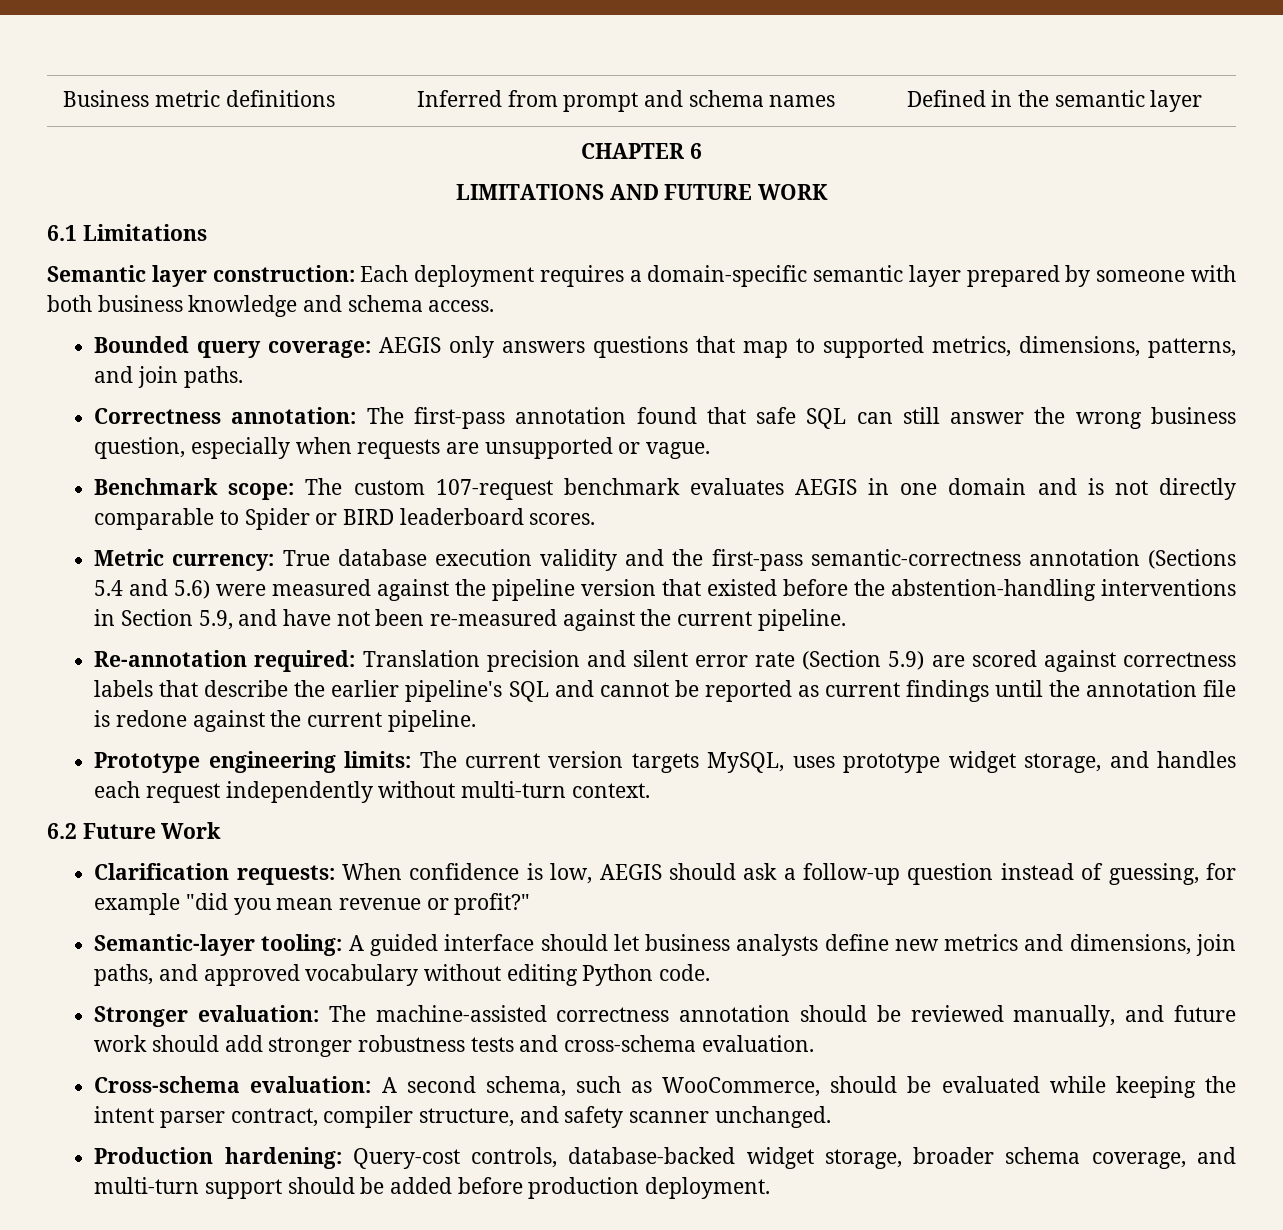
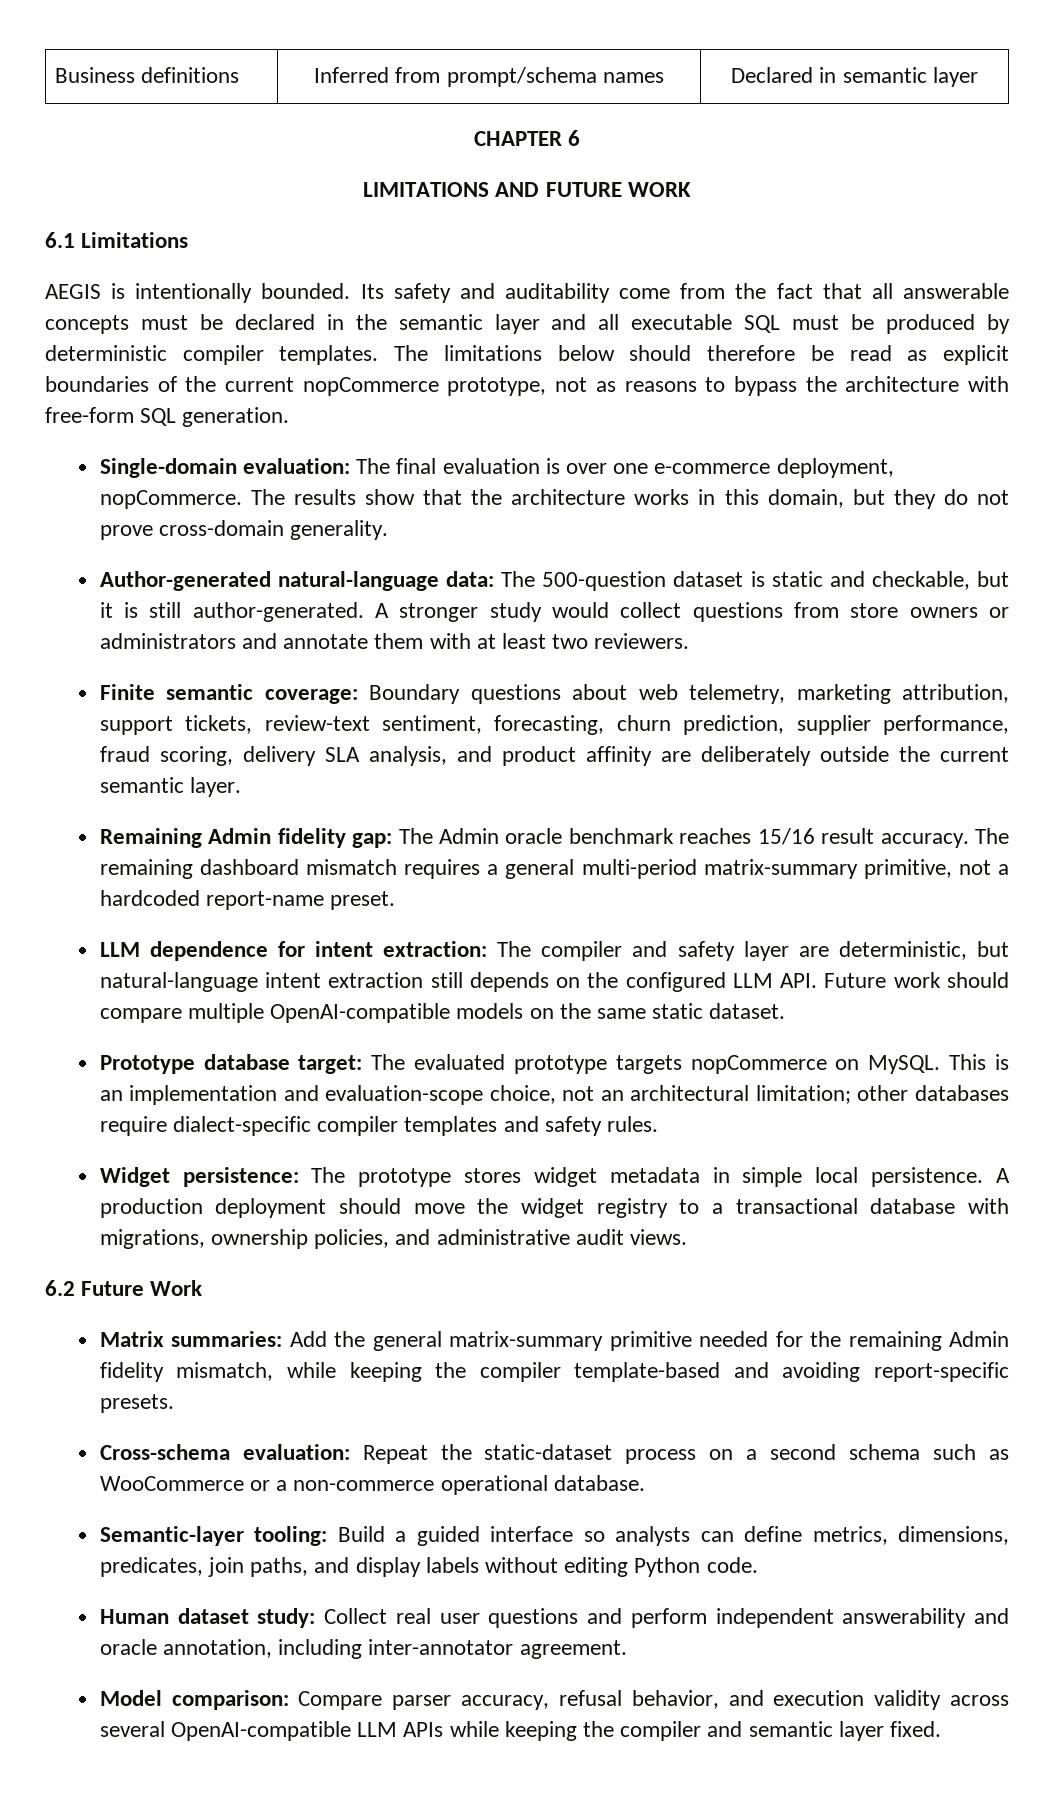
[154,90,220,107] metric -> (136, 75) none
[563,90,836,112] [906,90,1049,107] prompt and schema names | Defined in the -> [446,67,664,87] [731,67,837,83] prompt/schema names | Declared in
[47,265,1236,287] [47,295,495,317] [94,336,1236,358] [94,366,243,388] [94,407,1236,429] [94,437,710,459] [94,478,1236,500] [94,508,596,530] [94,549,1236,571] [94,579,1236,601] [94,609,846,631] [94,650,1236,672] [94,680,1237,702] [94,710,476,732] [94,751,1236,773] [94,781,650,803] [47,822,222,839] [94,863,1236,885] [94,893,531,915] [94,934,1191,956] Semantic layer construction: Each deployment requires a domain-specific semantic layer prepared by someone with both business knowledge and schema access. // Bounded query coverage: AEGIS only answers questions that map to supported metrics, dimensions, patterns, and join paths. // Correctness annotation: The first-pass annotation found that safe SQL can still answer the wrong business question, especially when requests are unsupported or vague. // Benchmark scope: The custom 107-request benchmark evaluates AEGIS in one domain and is not directly comparable to Spider or BIRD leaderboard scores. // Metric currency: True database execution validity and the first-pass semantic-correctness annotation (Sections 5.4 and 5.6) were measured against the pipeline version that existed before the abstention-handling interventions in Section 5.9, and have not been re-measured against the current pipeline. // Re-annotation required: Translation precision and silent error rate (Section 5.9) are scored against correctness labels that describe the earlier pipeline's SQL and cannot be reported as current findings until the annotation file is redone against the current pipeline. // Prototype engineering limits: The current version targets MySQL, uses prototype widget storage, and handles each request independently without multi-turn context. // 6.2 Future Work // Clarification requests: When confidence is low, AEGIS should ask a follow-up question instead of guessing, for example "did you mean revenue or profit?" // Semantic-layer tooling: A guided interface should let business analysts define new metrics and dimensions, -> [45,283,1009,303] [45,314,1010,334] [45,345,1010,365] [45,376,1010,396] [45,407,290,427] [99,458,894,478] [99,489,1010,509] [99,520,389,540] [99,571,1009,591] [99,602,1009,622] [99,633,690,649] [99,684,1010,704] [99,715,1010,735] [99,746,1009,766] [99,777,241,797] [99,828,1009,848] [99,859,1009,879] [99,890,396,910] [99,941,1010,961] [99,972,1009,992] [99,1003,786,1023] [99,1054,1009,1074] [99,1085,1009,1105] [99,1116,659,1136] [99,1167,1010,1187] [99,1198,1009,1218] [99,1229,688,1249] [45,1280,203,1296] [99,1331,1009,1351] [99,1362,1009,1382] [99,1394,174,1413] [99,1444,1010,1464] [99,1475,645,1495] [99,1526,1009,1546] [99,1557,203,1577] AEGIS is intentionally bounded. Its safety and auditability come from the fact that all answerable concepts must be declared in the semantic layer and all executable SQL must be produced by deterministic compiler templates. The limitations below should therefore be read as explicit boundaries of the current nopCommerce prototype, not as reasons to bypass the architecture with free-form SQL generation. // Single-domain evaluation: The final evaluation is over one e-commerce deployment, nopCommerce. The results show that the architecture works in this domain, but they do not prove cross-domain generality. // Author-generated natural-language data: The 500-question dataset is static and checkable, but it is still author-generated. A stronger study would collect questions from store owners or administrators and annotate them with at least two reviewers. // Finite semantic coverage: Boundary questions about web telemetry, marketing attribution, support tickets, review-text sentiment, forecasting, churn prediction, supplier performance, fraud scoring, delivery SLA analysis, and product affinity are deliberately outside the current semantic layer. // Remaining Admin fidelity gap: The Admin oracle benchmark reaches 15/16 result accuracy. The remaining dashboard mismatch requires a general multi-period matrix-summary primitive, not a hardcoded report-name preset. // LLM dependence for intent extraction: The compiler and safety layer are deterministic, but natural-language intent extraction still depends on the configured LLM API. Future work should compare multiple OpenAI-compatible models on the same static dataset. // Prototype database target: The evaluated prototype targets nopCommerce on MySQL. This is an implementation and evaluation-scope choice, not an architectural limitation; other databases require dialect-specific compiler templates and safety rules. // Widget persistence: The prototype stores widget metadata in simple local persistence. A production deployment should move the widget registry to a transactional database with migrations, ownership policies, and administrative audit views. // 6.2 Future Work // Matrix summaries: Add the general matrix-summary primitive needed for the remaining Admin fidelity mismatch, while keeping the compiler template-based and avoiding report-specific presets. // Cross-schema evaluation: Repeat the static-dataset process on a second schema such as WooCommerce or a non-commerce operational database. // Semantic-layer tooling: Build a guided interface so analysts can define metrics, dimensions, predicates,
[203,964,419,986] approved vocabulary -> [355,1557,479,1577] display labels
[94,1005,1236,1027] [94,1035,814,1057] [94,1076,1236,1098] [94,1106,831,1128] [94,1147,1236,1169] [94,1177,770,1199] Stronger evaluation: The machine-assisted correctness annotation should be reviewed manually, and future work should add stronger robustness tests and cross-schema evaluation. // Cross-schema evaluation: A second schema, such as WooCommerce, should be evaluated while keeping the intent parser contract, compiler structure, and safety scanner unchanged. // Production hardening: Query-cost controls, database-backed widget storage, broader schema coverage, and multi-turn support should be added before production deployment. -> [99,1608,1009,1628] [99,1639,627,1659] [99,1690,1010,1710] [99,1721,942,1741] Human dataset study: Collect real user questions and perform independent answerability and oracle annotation, including inter-annotator agreement. // Model comparison: Compare parser accuracy, refusal behavior, and execution validity across several OpenAI-compatible LLM APIs while keeping the compiler and semantic layer fixed.

